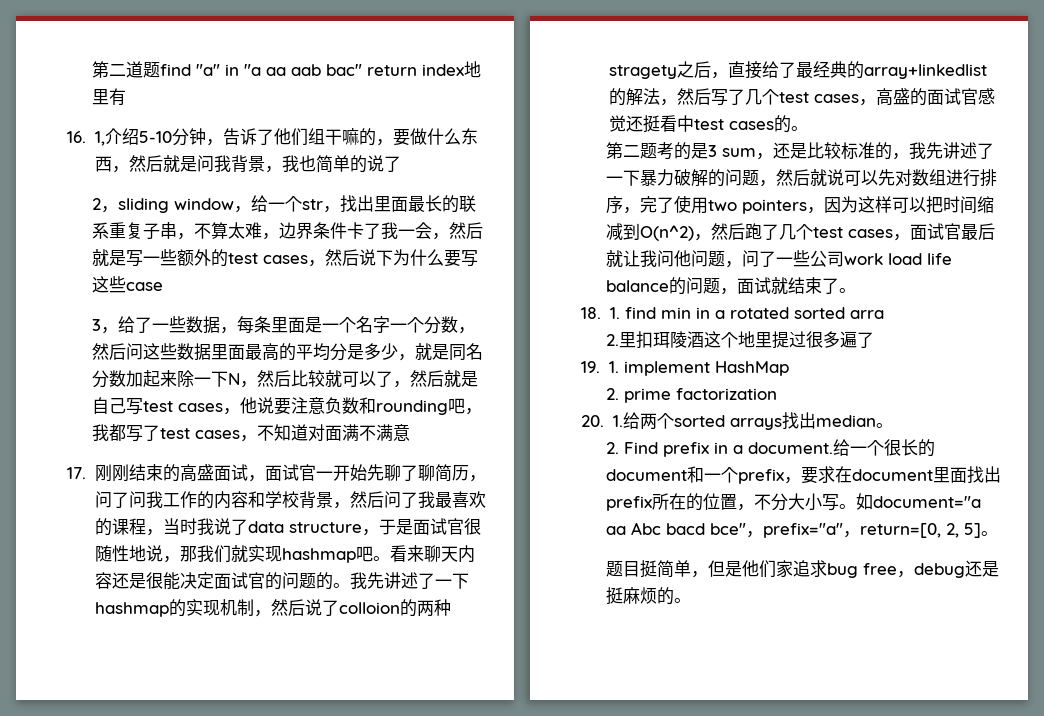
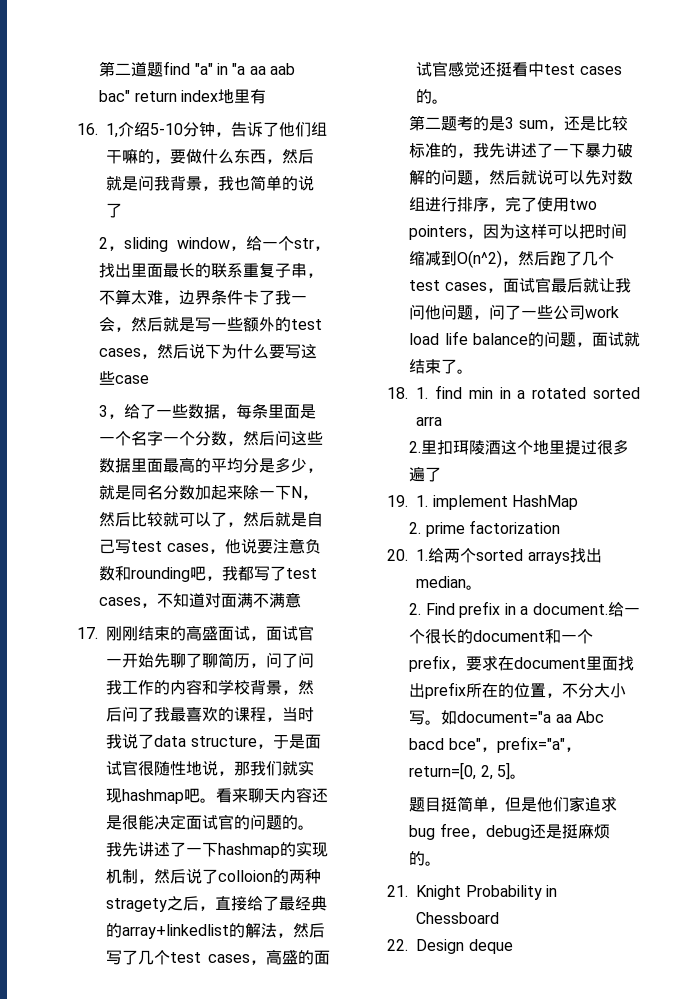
(691, 600) none -> [387,885,557,900] [416,912,500,924] [387,939,513,954] // 21. Knight Probability in Chessboard // 22. Design deque

